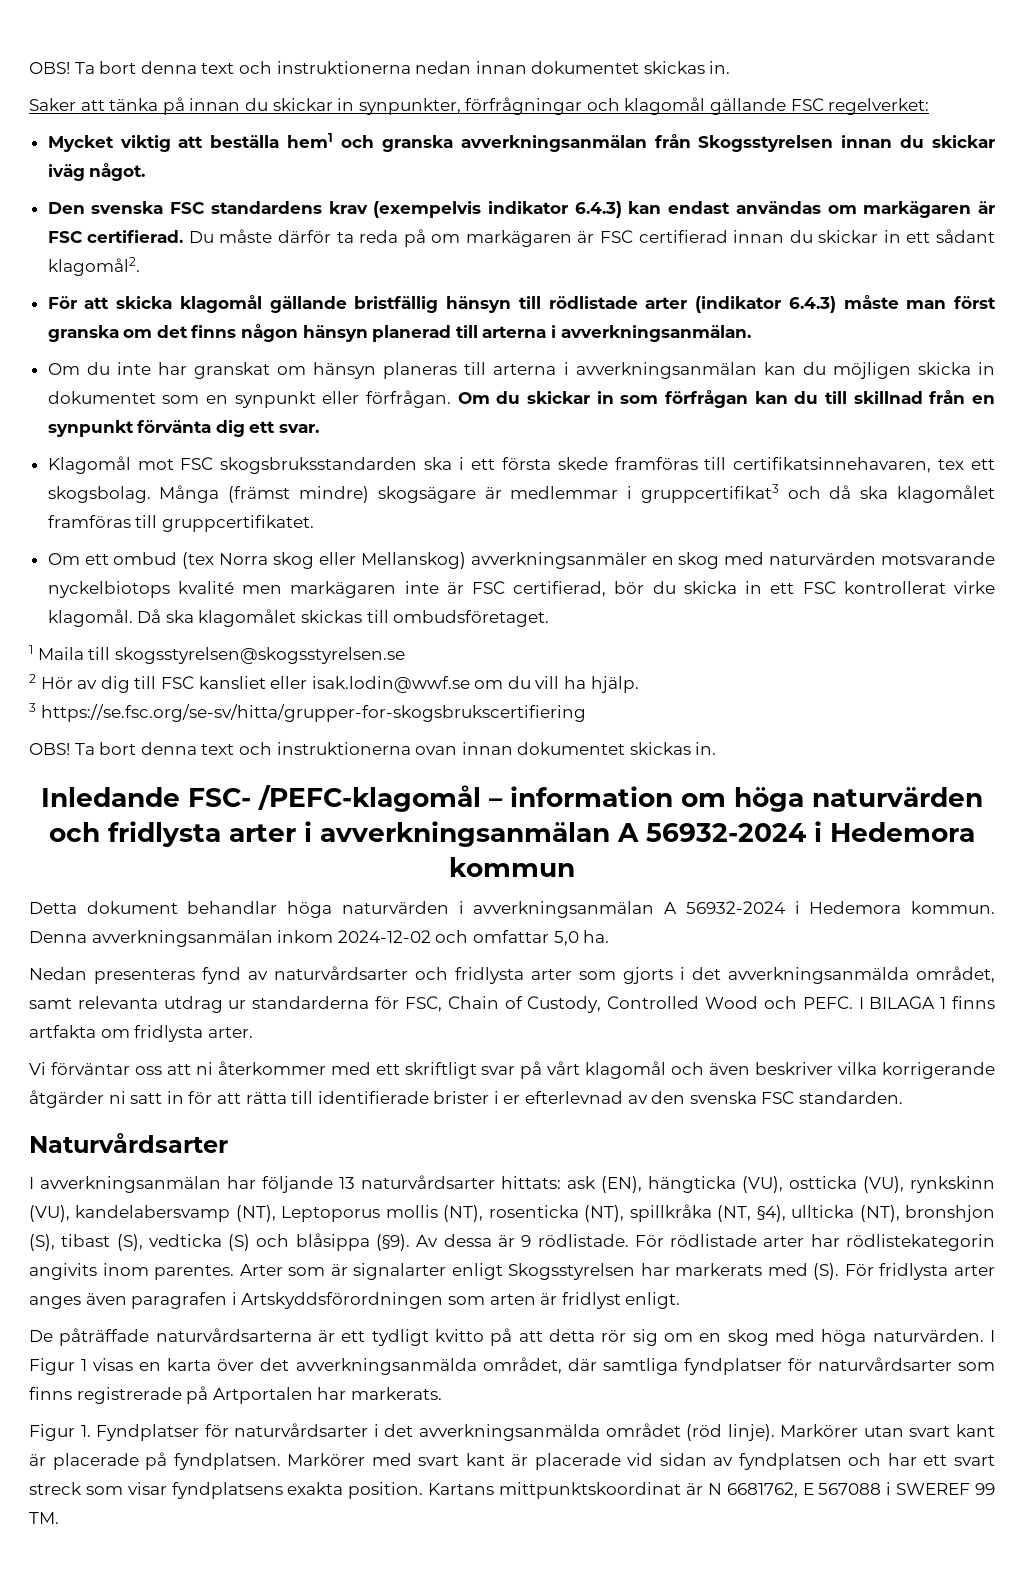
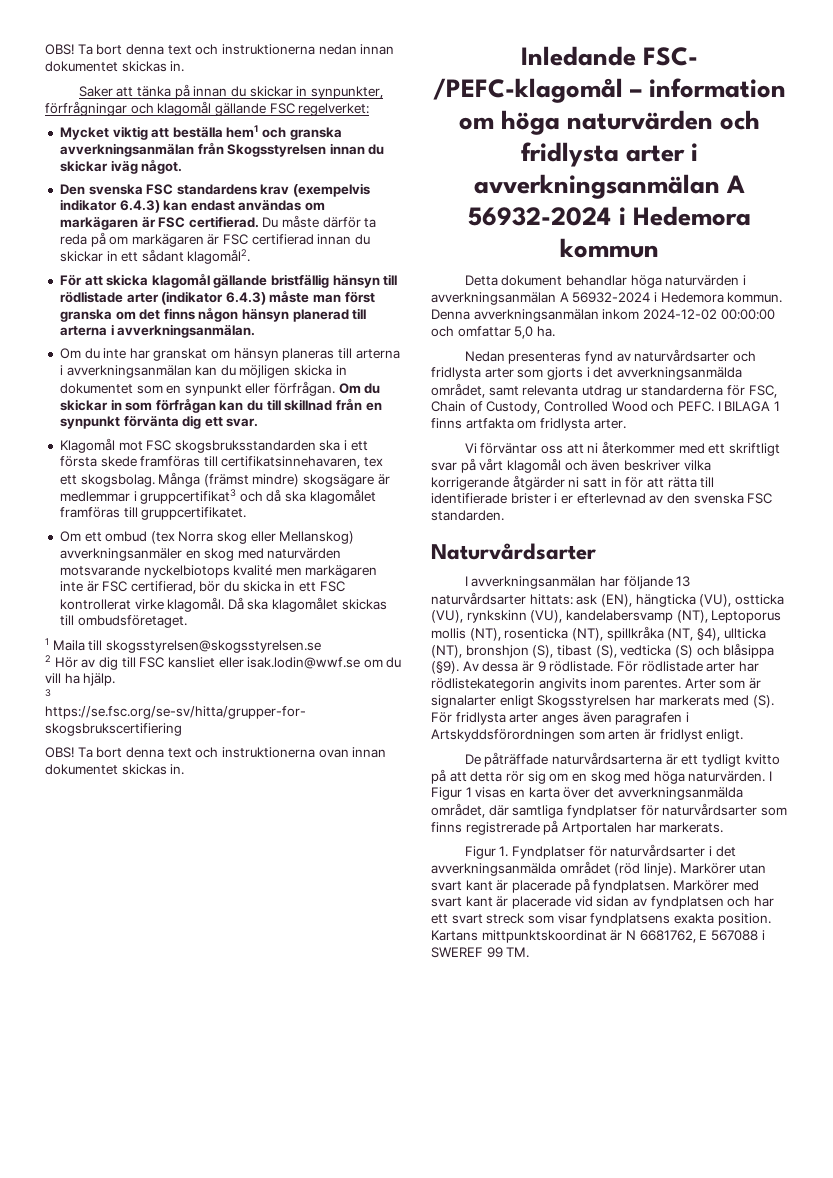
(431, 936) none -> [720,309,775,320] 00:00:00

